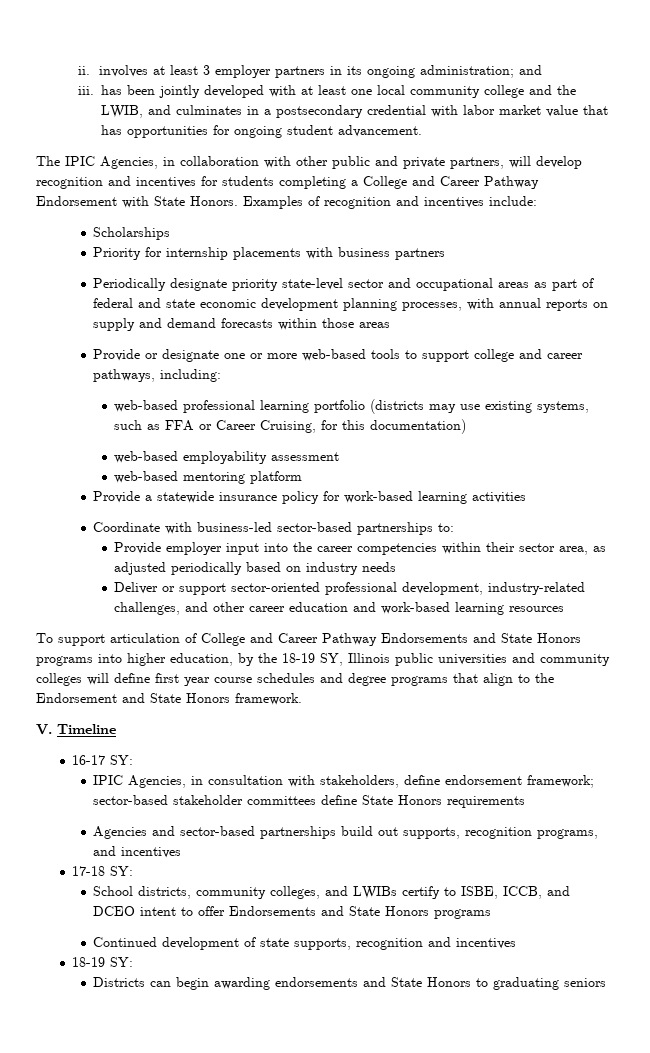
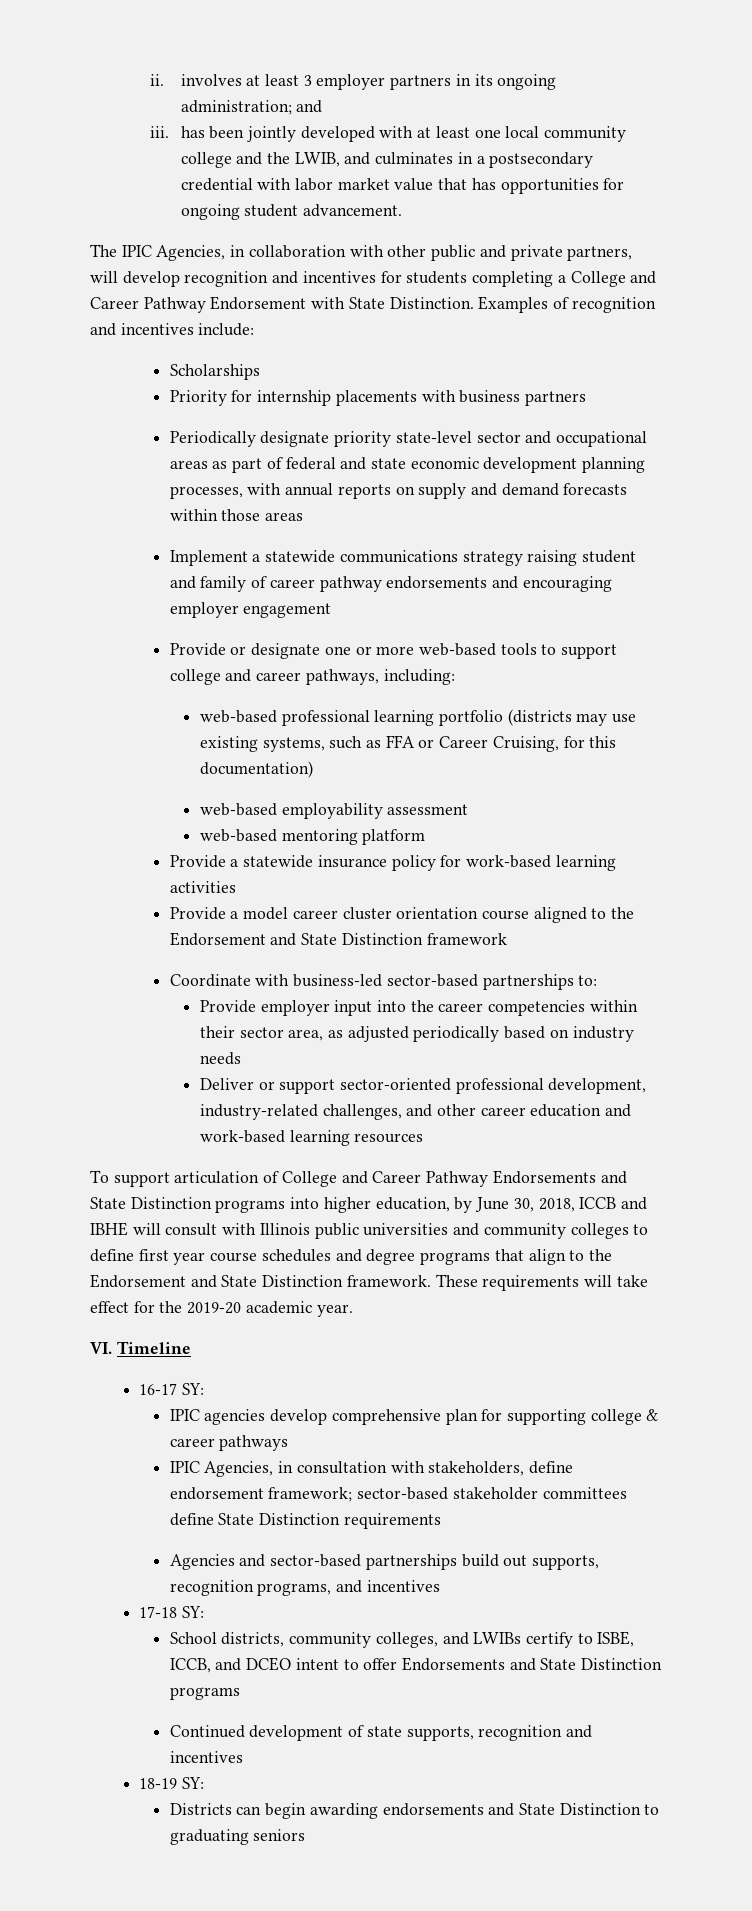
[190,196,238,206] Honors. -> [389,297,474,309] Distinction.
(391, 325) none -> [169,550,636,566] [169,576,612,592] [169,602,332,618] // Implement a statewide communications strategy raising student and family of career pathway endorsements and encouraging employer engagement
(527, 497) none -> [169,907,635,923] [169,932,507,946] // Provide a model career cluster orientation course aligned to the Endorsement and State Distinction framework
[537,633,581,643] Honors -> [130,1197,212,1209] Distinction
[258,653,343,666] the 18-19 SY, -> [475,1197,647,1212] [90,1222,257,1236] June 30, 2018, ICCB and IBHE will consult with
[87,673,109,685] will -> [633,1224,649,1235] to
[186,693,230,703] Honors -> [262,1275,344,1287] Distinction
[36,724,116,735] [72,755,134,765] // V. Timeline // 16-17 SY: -> [435,1274,648,1291] [90,1301,353,1317] [90,1341,191,1354] [139,1383,205,1395] [169,1409,659,1425] [169,1435,289,1451] These requirements will take effect for the 2019-20 academic year. // VI. Timeline // 16-17 SY: // IPIC agencies develop comprehensive plan for supporting college & career pathways
[398,795,443,805] Honors -> [259,1513,341,1525] Distinction
[385,906,430,916] Honors -> [581,1658,663,1670] Distinction
[427,977,472,987] Honors -> [559,1803,641,1815] Distinction

